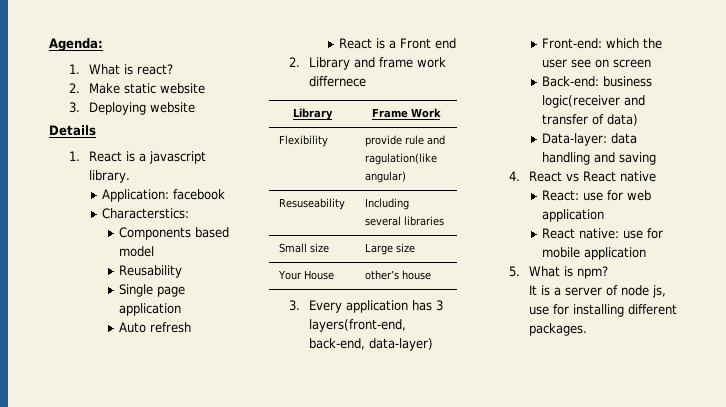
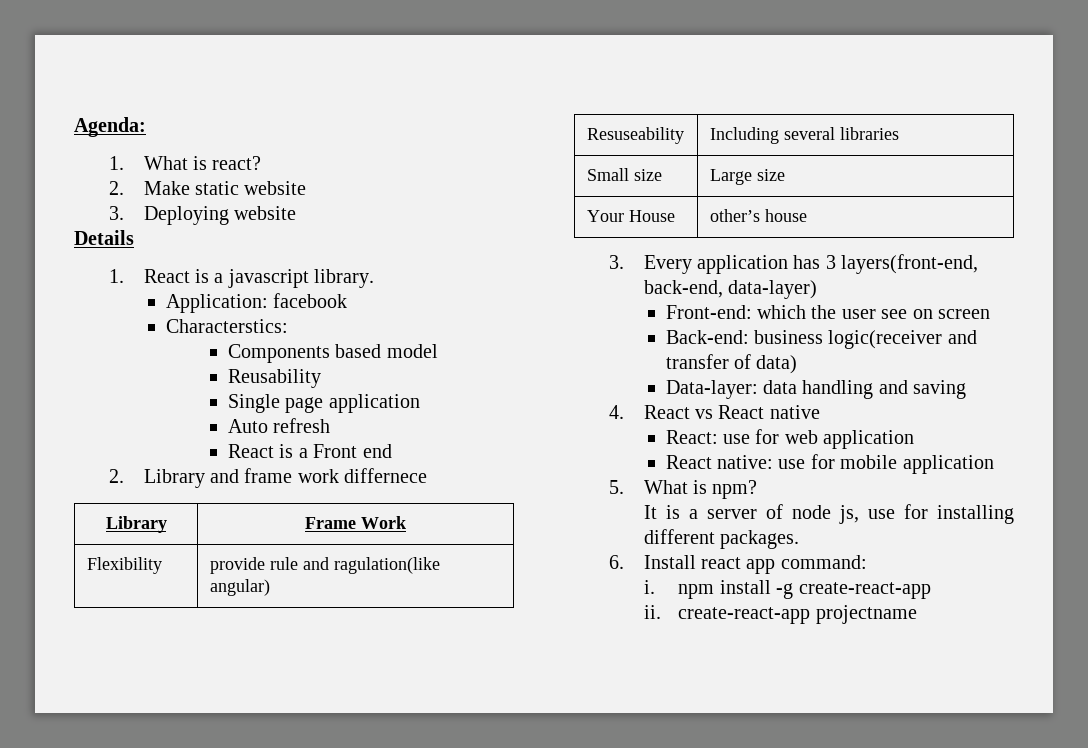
(587, 329) none -> [608,555,867,574] [643,580,931,599] [643,605,917,624] // 6. Install react app command: // i. npm install -g create-react-app // ii. create-react-app projectname

